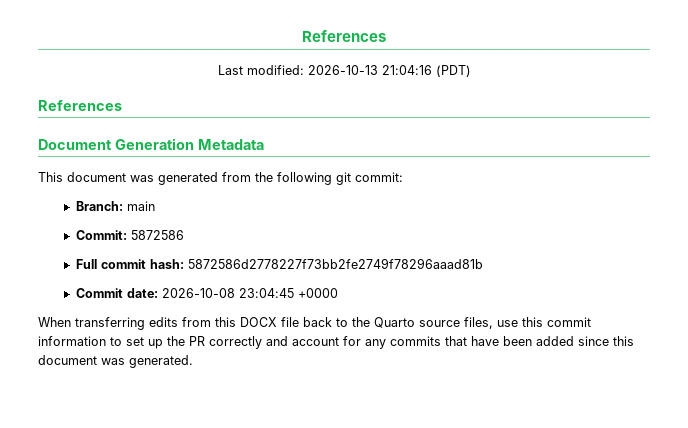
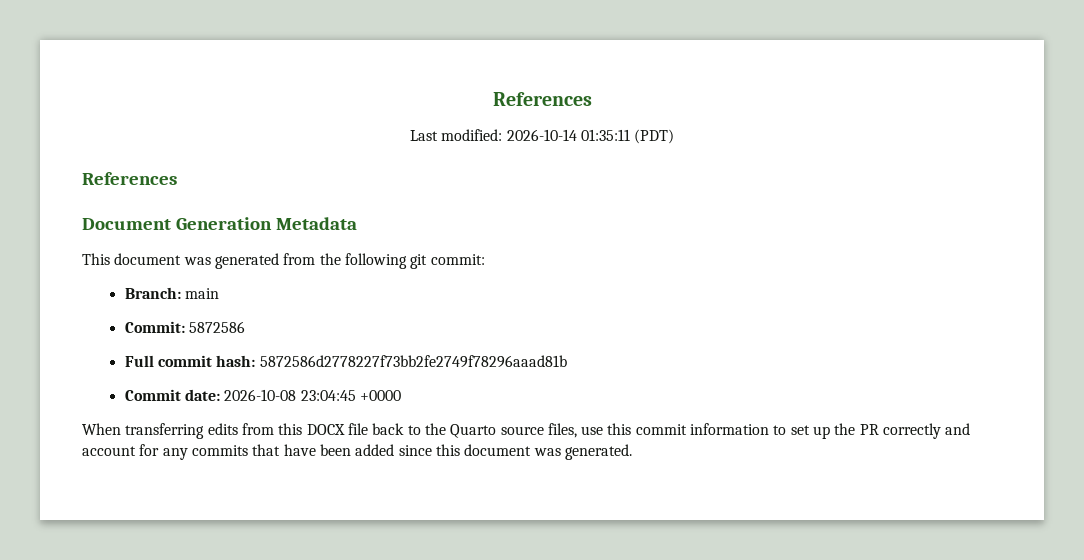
[307,65,432,75] 2026-10-13 21:04:16 -> [506,129,630,141] 2026-10-14 01:35:11

